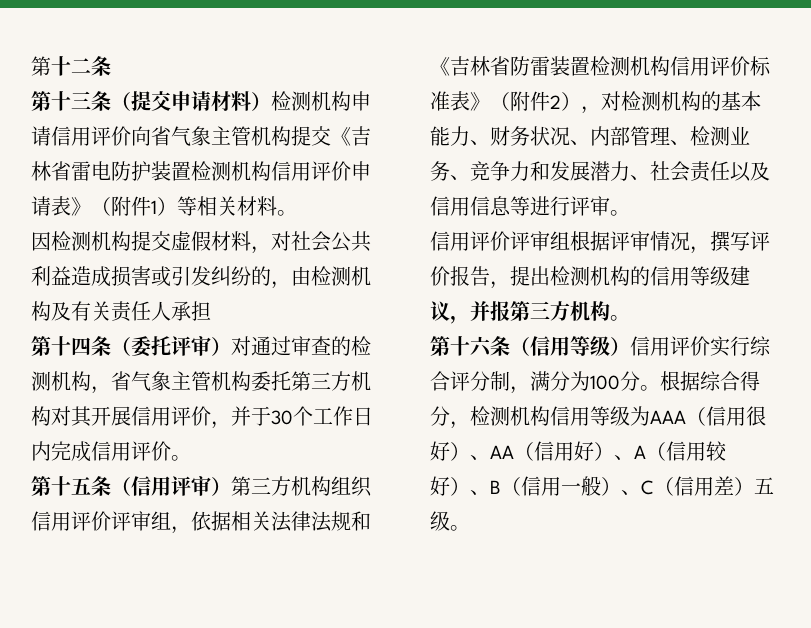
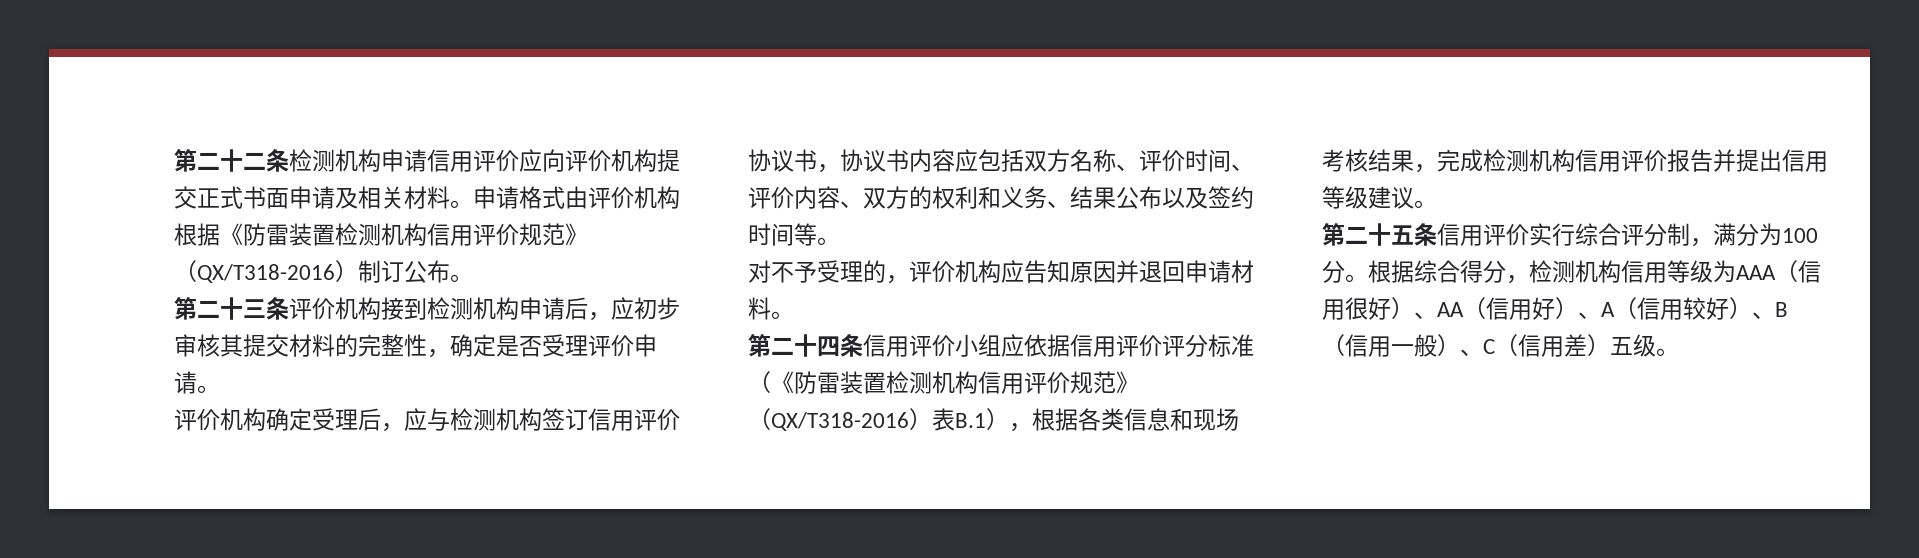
[31,56,51,76] 第 -> [174,149,220,172] 第二
[31,91,271,112] // 第十三条（提交申请材料） -> (289, 160) none
[131,126,371,146] [31,161,371,181] [31,196,297,216] [31,231,371,254] [31,266,371,289] [31,301,211,322] [31,336,371,357] [31,371,371,394] [31,406,373,429] [31,441,191,462] [31,476,372,497] [31,511,371,534] [430,56,771,76] [430,91,761,114] [430,126,750,146] [430,161,770,182] [430,196,630,216] [430,231,770,254] [430,266,750,289] [430,301,630,324] [430,336,630,357] 向省气象主管机构提交《吉林省雷电防护装置检测机构信用评价申请表》（附件1）等相关材料。 // 因检测机构提交虚假材料，对社会公共利益造成损害或引发纠纷的，由检测机构及有关责任人承担 // 第十四条（委托评审）对通过审查的检测机构，省气象主管机构委托第三方机构对其开展信用评价，并于30个工作日内完成信用评价。 // 第十五条（信用评审）第三方机构组织信用评价评审组，依据相关法律法规和《吉林省防雷装置检测机构信用评价标准表》（附件2），对检测机构的基本能力、财务状况、内部管理、检测业务、竞争力和发展潜力、社会责任以及信用信息等进行评审。 // 信用评价评审组根据评审情况，撰写评价报告，提出检测机构的信用等级建议，并报第三方机构。 // 第十六条（信用等级） -> [519,149,680,172] [174,186,680,209] [174,223,588,246] [174,260,473,283] [174,297,680,321] [174,334,657,358] [174,371,220,394] [174,408,680,432] [748,149,1254,173] [748,186,1254,209] [748,223,840,246] [748,260,1254,284] [748,297,794,320] [748,334,1254,357] [748,371,1139,394] [748,408,1239,432] [1322,149,1828,173] [1322,186,1437,209] [1322,223,1437,246] 应向评价机构提交正式书面申请及相关材料。申请格式由评价机构根据《防雷装置检测机构信用评价规范》（QX/T318-2016）制订公布。 // 第二十三条评价机构接到检测机构申请后，应初步审核其提交材料的完整性，确定是否受理评价申请。 // 评价机构确定受理后，应与检测机构签订信用评价协议书，协议书内容应包括双方名称、评价时间、评价内容、双方的权利和义务、结果公布以及签约时间等。 // 对不予受理的，评价机构应告知原因并退回申请材料。 // 第二十四条信用评价小组应依据信用评价评分标准（《防雷装置检测机构信用评价规范》（QX/T318-2016）表B.1），根据各类信息和现场考核结果，完成检测机构信用评价报告并提出信用等级建议。 // 第二十五条

